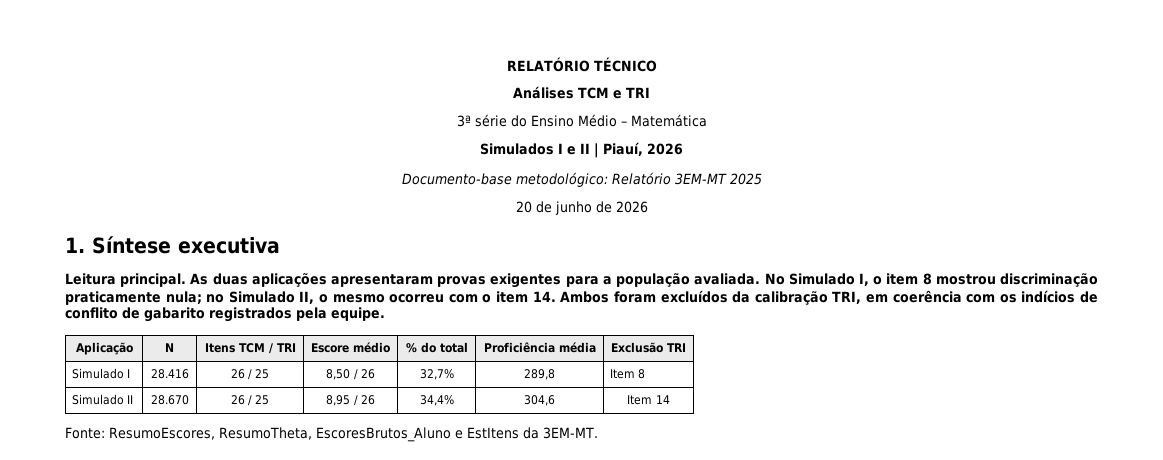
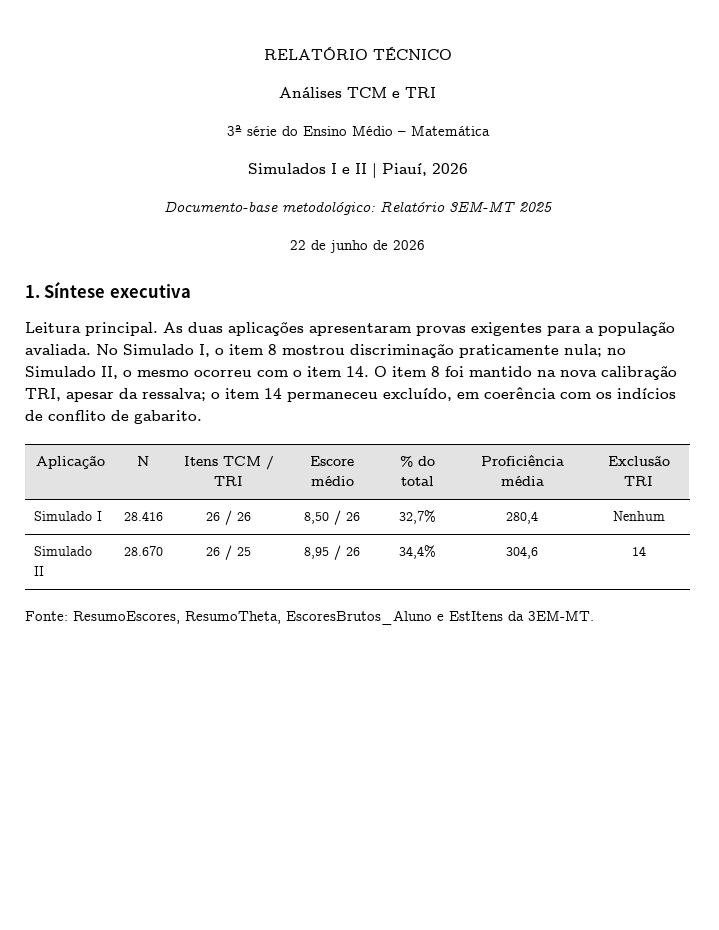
[515,201,532,213] 20 -> [290,240,306,250] 22
[560,290,862,305] Ambos foram excluídos da calibração TRI, -> [374,365,677,380] [25,388,452,402] O item 8 foi mantido na nova calibração TRI, apesar da ressalva; o item 14 permaneceu excluído,
[144,307,385,322] gabarito registrados pela equipe. -> [134,410,202,424] gabarito.
[255,369,270,379] 25 -> [237,512,251,521] 26
[524,369,555,380] [610,369,646,379] 289,8 | Item 8 -> [506,511,538,524] [612,511,665,521] 280,4 | Nenhum
[627,395,653,405] Item -> (538, 552) none

